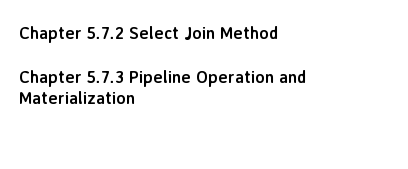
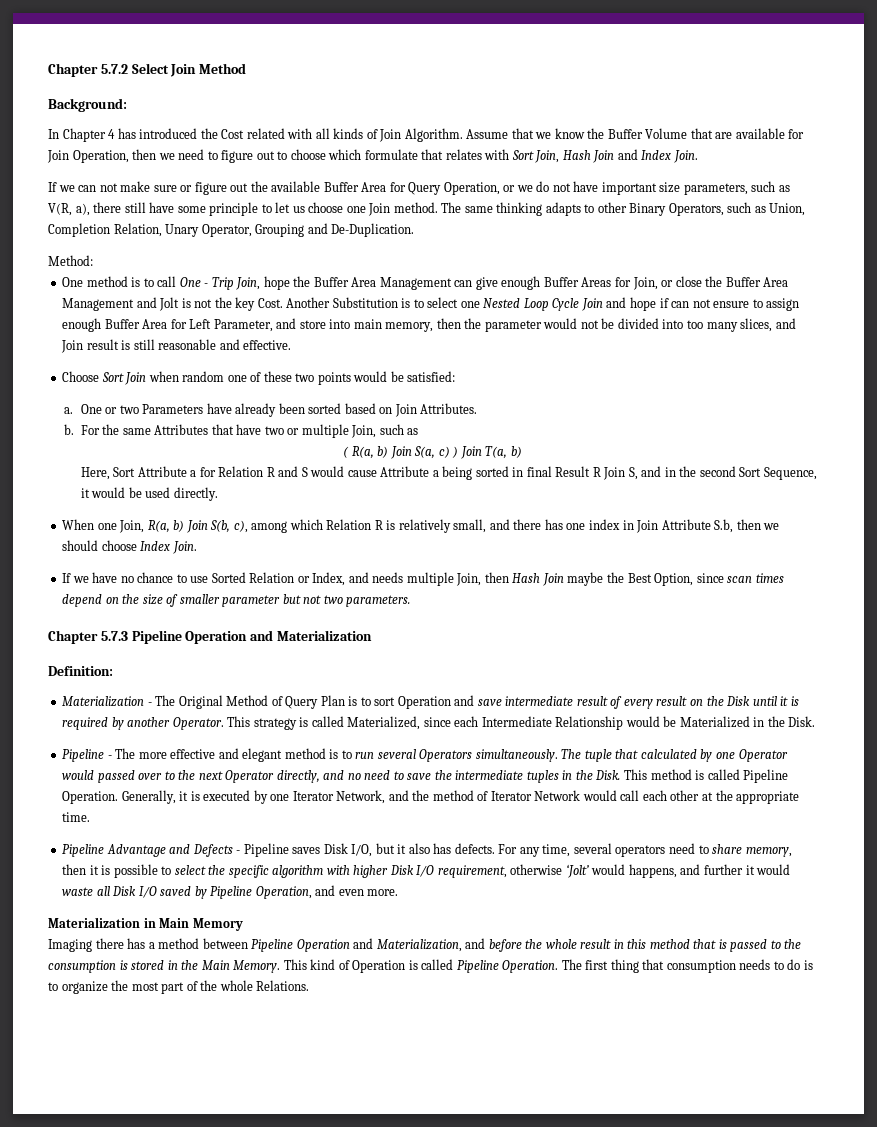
(278, 32) none -> [48,98,127,112] [48,128,805,142] [47,149,698,163] [48,181,790,195] [48,202,806,216] [48,223,415,237] [48,255,93,266] [62,276,789,290] [62,297,800,311] [62,318,796,332] [61,339,292,353] [62,371,456,385] [64,403,478,417] [64,424,419,438] [343,446,522,459] [80,466,817,480] [80,487,218,501] [62,519,780,533] [62,540,197,554] [62,572,784,586] [62,594,411,607] // Background: // In Chapter 4 has introduced the Cost related with all kinds of Join Algorithm. Assume that we know the Buffer Volume that are available for Join Operation, then we need to figure out to choose which formulate that relates with Sort Join, Hash Join and Index Join. // If we can not make sure or figure out the available Buffer Area for Query Operation, or we do not have important size parameters, such as V(R, a), there still have some principle to let us choose one Join method. The same thinking adapts to other Binary Operators, such as Union, Completion Relation, Unary Operator, Grouping and De-Duplication. // Method: // One method is to call One - Trip Join, hope the Buffer Area Management can give enough Buffer Areas for Join, or close the Buffer Area Management and Jolt is not the key Cost. Another Substitution is to select one Nested Loop Cycle Join and hope if can not ensure to assign enough Buffer Area for Left Parameter, and store into main memory, then the parameter would not be divided into too many slices, and Join result is still reasonable and effective. // Choose Sort Join when random one of these two points would be satisfied: // a. One or two Parameters have already been sorted based on Join Attributes. // b. For the same Attributes that have two or multiple Join, such as // ( R(a, b) Join S(a, c) ) Join T(a, b) // Here, Sort Attribute a for Relation R and S would cause Attribute a being sorted in final Result R Join S, and in the second Sort Sequence, it would be used directly. // When one Join, R(a, b) Join S(b, c), among which Relation R is relatively small, and there has one index in Join Attribute S.b, then we should choose Index Join. // If we have no chance to use Sorted Relation or Index, and needs multiple Join, then Hash Join maybe the Best Option, since scan times depend on the size of smaller parameter but not two parameters.
(135, 97) none -> [48,666,113,676] [62,695,799,709] [62,716,816,730] [62,748,788,762] [62,769,789,783] [62,790,800,804] [62,812,91,822] [62,843,792,857] [62,864,791,878] [62,885,399,899] [48,917,243,931] [48,938,802,952] [48,959,813,973] [48,980,310,994] // Definition: // Materialization - The Original Method of Query Plan is to sort Operation and save intermediate result of every result on the Disk until it is required by another Operator. This strategy is called Materialized, since each Intermediate Relationship would be Materialized in the Disk. // Pipeline - The more effective and elegant method is to run several Operators simultaneously. The tuple that calculated by one Operator would passed over to the next Operator directly, and no need to save the intermediate tuples in the Disk. This method is called Pipeline Operation. Generally, it is executed by one Iterator Network, and the method of Iterator Network would call each other at the appropriate time. // Pipeline Advantage and Defects - Pipeline saves Disk I/O, but it also has defects. For any time, several operators need to share memory, then it is possible to select the specific algorithm with higher Disk I/O requirement, otherwise ‘Jolt’ would happens, and further it would waste all Disk I/O saved by Pipeline Operation, and even more. // Materialization in Main Memory // Imaging there has a method between Pipeline Operation and Materialization, and before the whole result in this method that is passed to the consumption is stored in the Main Memory. This kind of Operation is called Pipeline Operation. The first thing that consumption needs to do is to organize the most part of the whole Relations.

